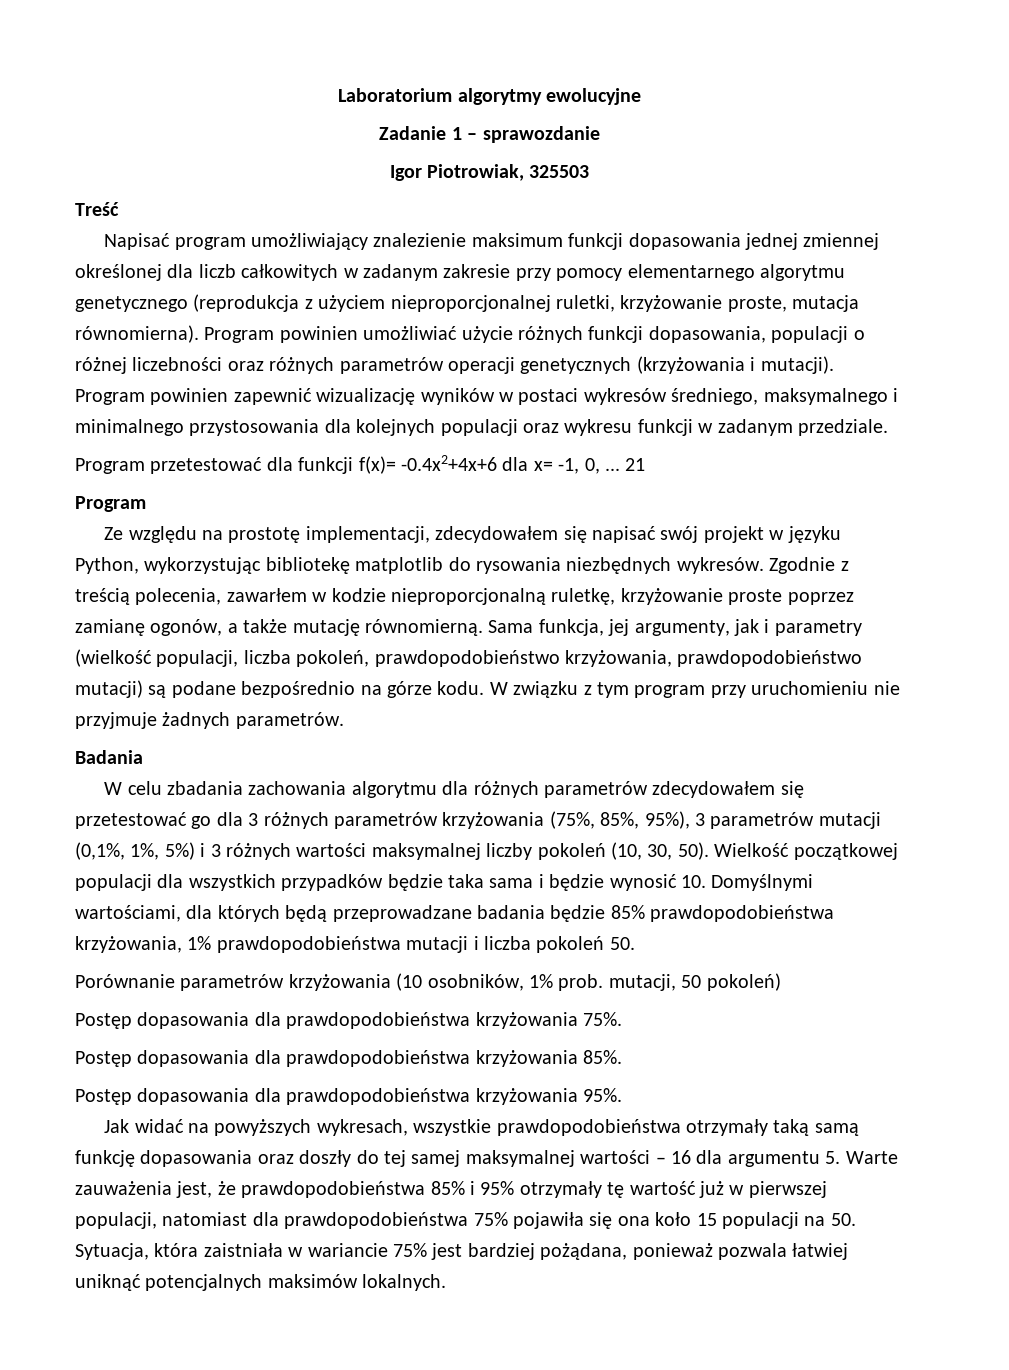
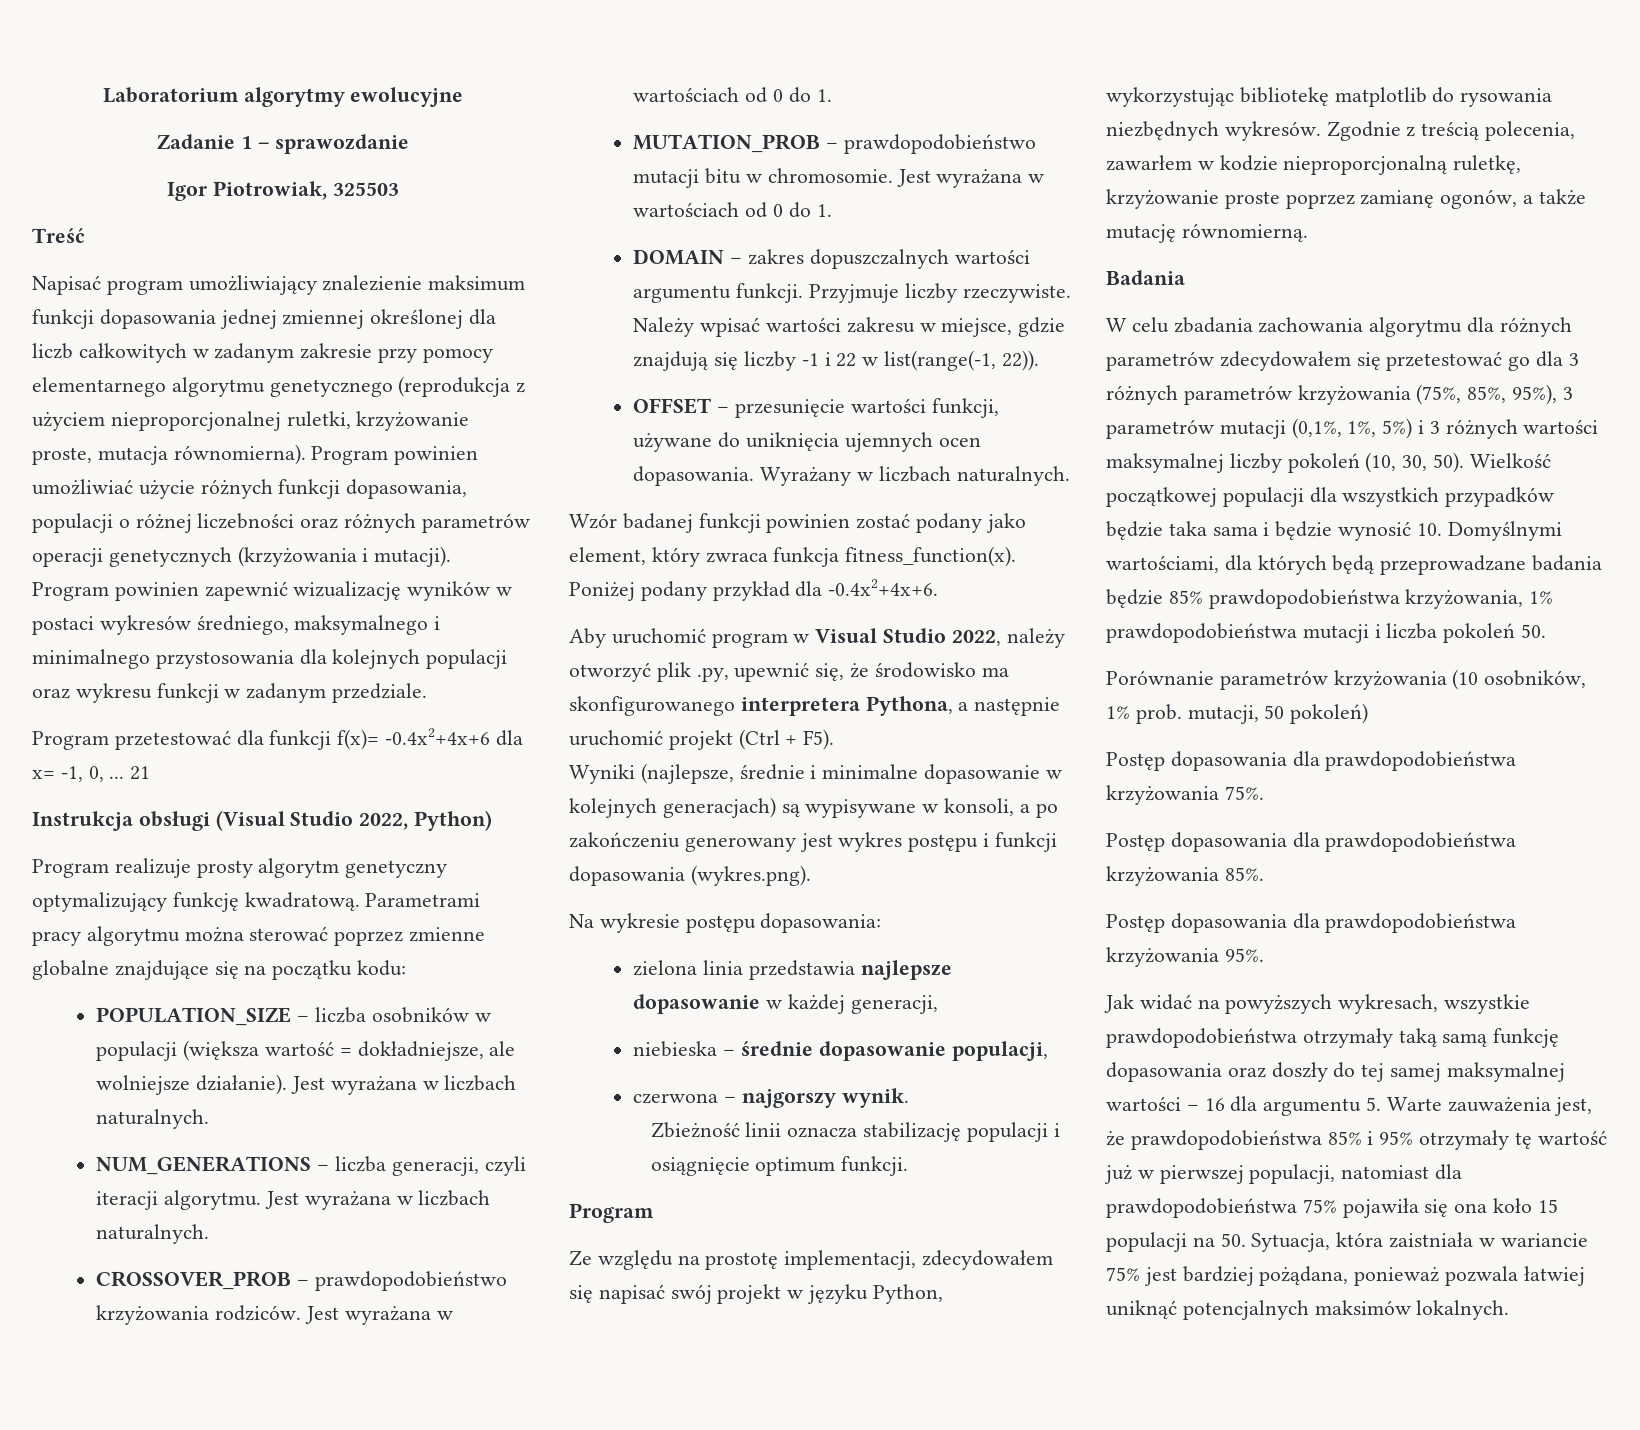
(646, 464) none -> [32,810,493,831] [32,858,448,878] [32,892,481,912] [32,926,486,946] [32,960,407,980] [96,1007,491,1026] [96,1040,516,1061] [96,1074,517,1095] [96,1109,210,1129] [96,1156,526,1176] [96,1190,491,1210] [96,1224,210,1244] [96,1271,508,1291] [96,1305,453,1325] [633,87,832,103] [633,134,1037,154] [633,168,1045,188] [633,202,832,218] [633,249,1030,269] [633,283,1071,303] [633,317,1066,337] [633,350,1039,371] [633,398,999,418] [633,432,981,452] [633,466,1070,486] [569,513,1026,533] [569,546,1017,567] [569,579,939,601] [569,628,1065,648] [569,662,1009,682] [569,696,1061,716] [569,729,835,750] [569,763,1062,784] [569,797,1058,818] [569,832,1057,852] [569,865,811,886] [569,913,882,933] [633,960,952,980] [633,994,938,1014] [633,1041,1048,1061] [633,1088,909,1108] [650,1122,1060,1142] [650,1156,909,1176] // Instrukcja obsługi (Visual Studio 2022, Python) // Program realizuje prosty algorytm genetyczny optymalizujący funkcję kwadratową. Parametrami pracy algorytmu można sterować poprzez zmienne globalne znajdujące się na początku kodu: // POPULATION_SIZE – liczba osobników w populacji (większa wartość = dokładniejsze, ale wolniejsze działanie). Jest wyrażana w liczbach naturalnych. // NUM_GENERATIONS – liczba generacji, czyli iteracji algorytmu. Jest wyrażana w liczbach naturalnych. // CROSSOVER_PROB – prawdopodobieństwo krzyżowania rodziców. Jest wyrażana w wartościach od 0 do 1. // MUTATION_PROB – prawdopodobieństwo mutacji bitu w chromosomie. Jest wyrażana w wartościach od 0 do 1. // DOMAIN – zakres dopuszczalnych wartości argumentu funkcji. Przyjmuje liczby rzeczywiste. Należy wpisać wartości zakresu w miejsce, gdzie znajdują się liczby -1 i 22 w list(range(-1, 22)). // OFFSET – przesunięcie wartości funkcji, używane do uniknięcia ujemnych ocen dopasowania. Wyrażany w liczbach naturalnych. // Wzór badanej funkcji powinien zostać podany jako element, który zwraca funkcja fitness_function(x). Poniżej podany przykład dla -0.4x2+4x+6. // Aby uruchomić program w Visual Studio 2022, należy otworzyć plik .py, upewnić się, że środowisko ma skonfigurowanego interpretera Pythona, a następnie uruchomić projekt (Ctrl + F5). // Wyniki (najlepsze, średnie i minimalne dopasowanie w kolejnych generacjach) są wypisywane w konsoli, a po zakończeniu generowany jest wykres postępu i funkcji dopasowania (wykres.png). // Na wykresie postępu dopasowania: // zielona linia przedstawia najlepsze dopasowanie w każdej generacji, // niebieska – średnie dopasowanie populacji, // czerwona – najgorszy wynik. // Zbieżność linii oznacza stabilizację populacji i osiągnięcie optimum funkcji.
[488,619,862,636] [75,649,863,667] [75,680,900,698] [75,712,344,729] Sama funkcja, jej argumenty, jak i parametry (wielkość populacji, liczba pokoleń, prawdopodobieństwo krzyżowania, prawdopodobieństwo mutacji) są podane bezpośrednio na górze kodu. W związku z tym program przy uruchomieniu nie przyjmuje żadnych parametrów. -> (1308, 232) none

